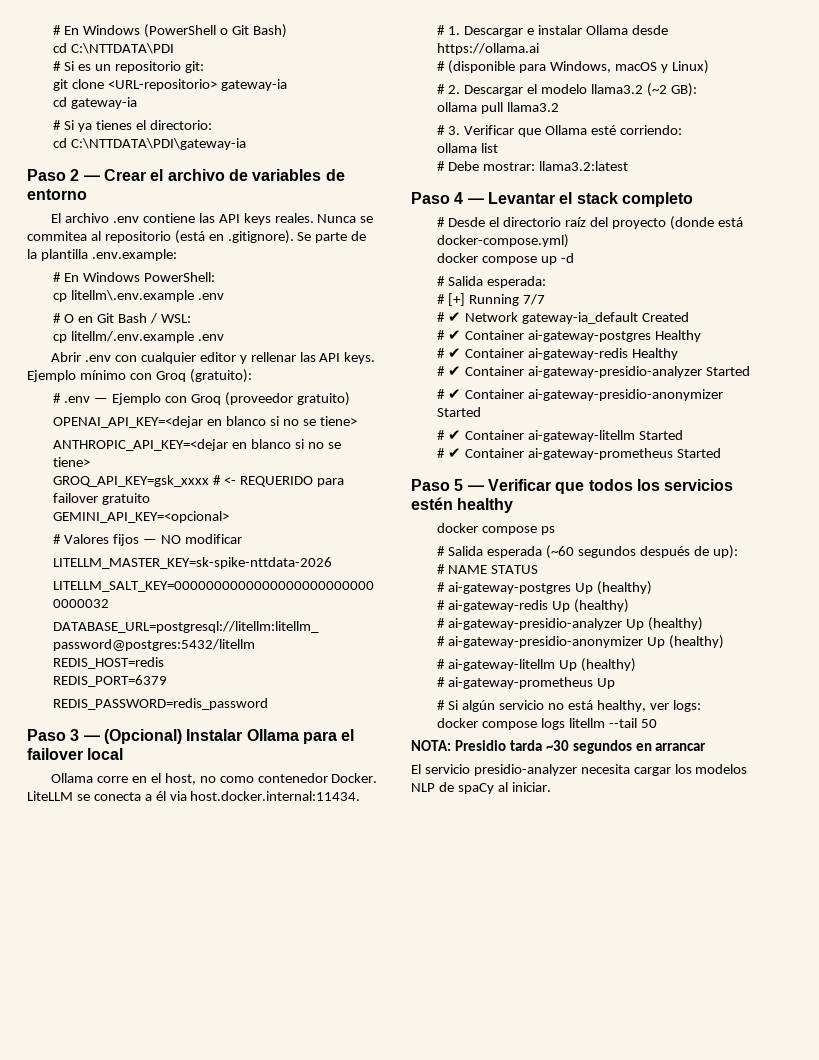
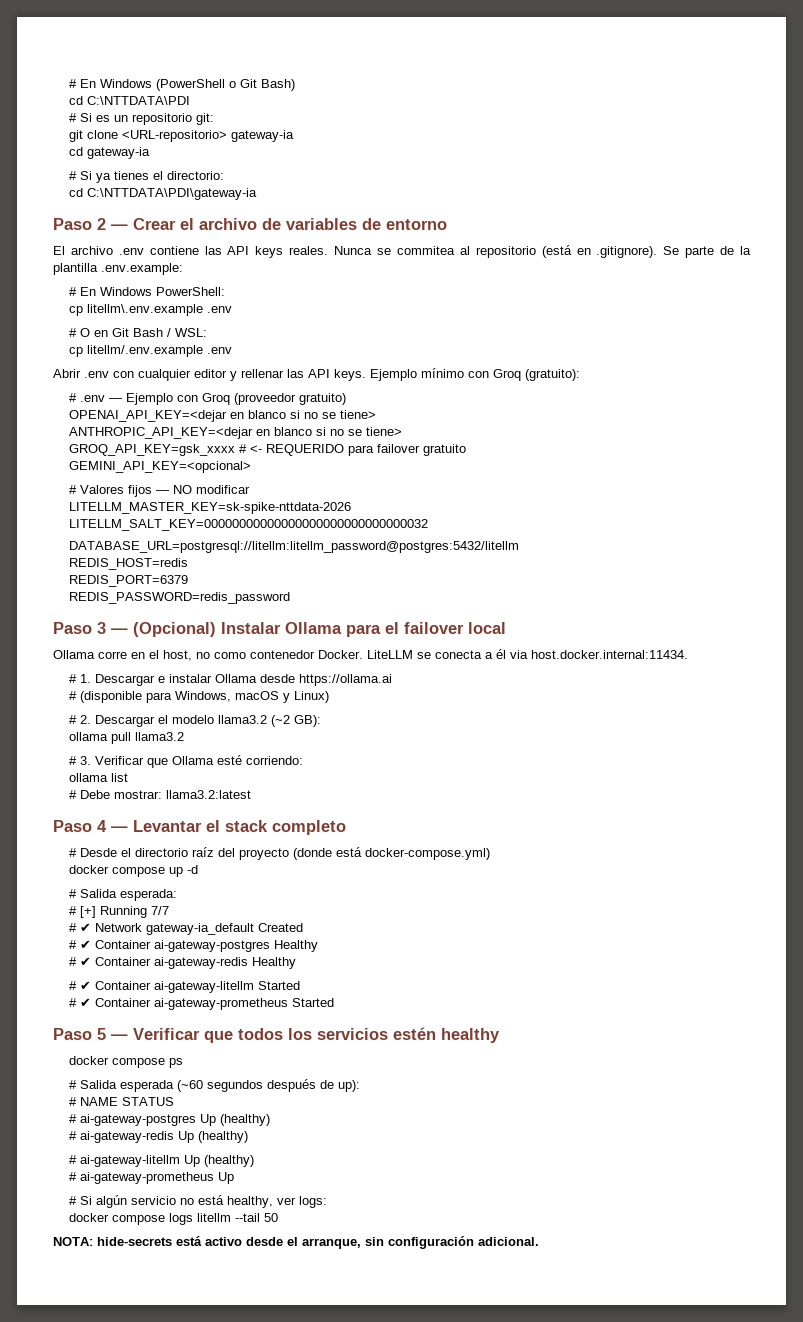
[437,366,750,378] [437,389,723,401] [437,407,482,417] // # ✔ Container ai-gateway-presidio-analyzer Started // # ✔ Container ai-gateway-presidio-anonymizer Started -> (296, 963) none
[437,617,703,631] [437,635,724,649] // # ai-gateway-presidio-analyzer Up (healthy) // # ai-gateway-presidio-anonymizer Up (healthy) -> (248, 1137) none
[454,740,707,754] [411,764,748,776] [411,782,551,794] Presidio tarda ~30 segundos en arrancar // El servicio presidio-analyzer necesita cargar los modelos NLP de spaCy al iniciar. -> [97,1236,539,1249] hide-secrets está activo desde el arranque, sin configuración adicional.

